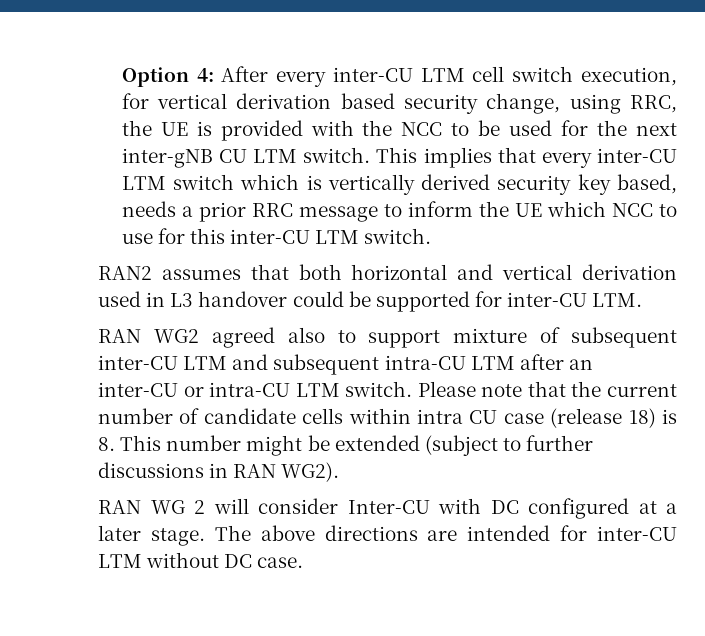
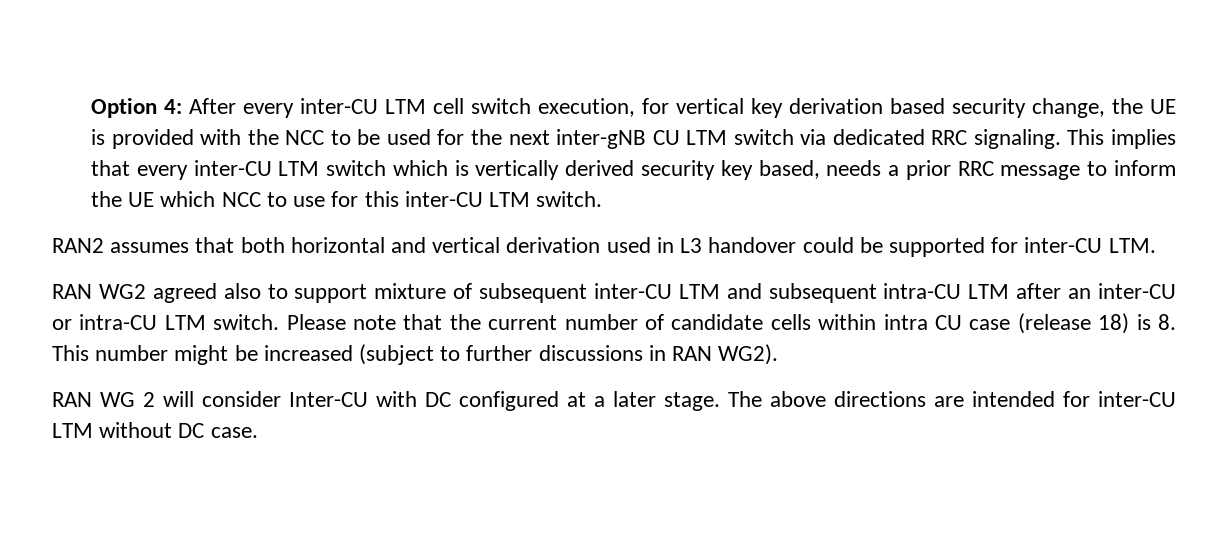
(228, 101) none -> [751,98,784,118] key
[569,94,677,114] using RRC, -> (1106, 108) none
[303,147,371,163] switch. -> [733,129,1061,149] switch via dedicated RRC signaling.
[334,435,420,451] extended -> [263,345,353,361] increased

